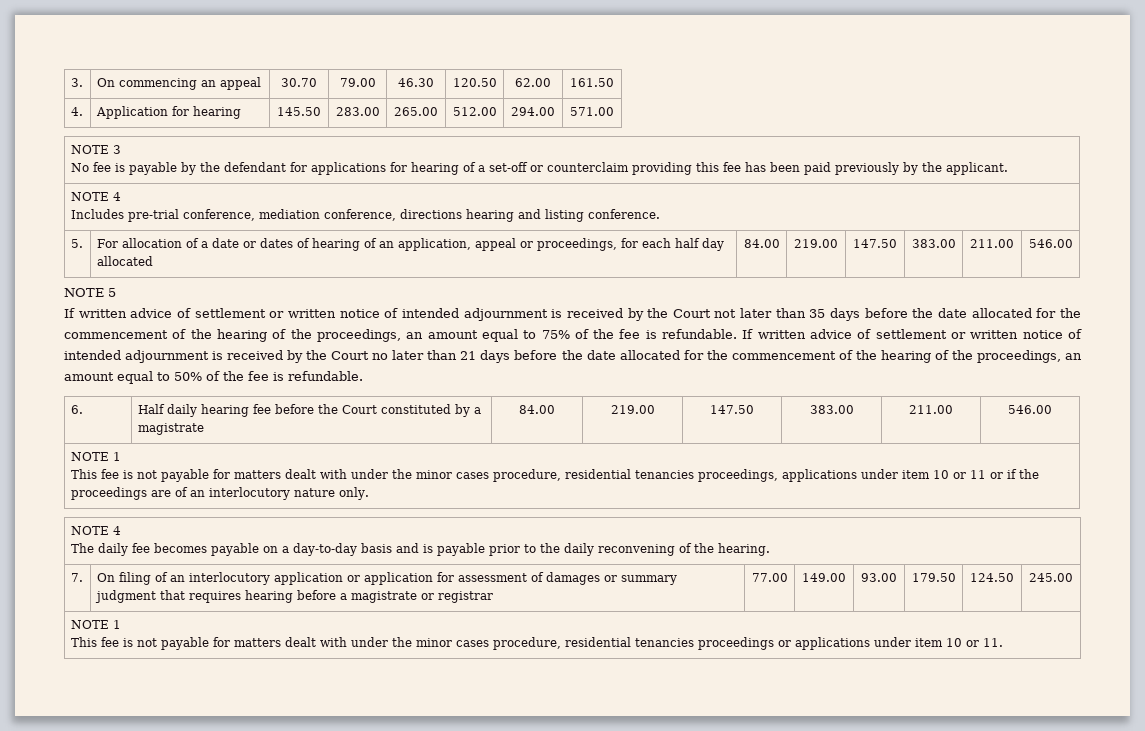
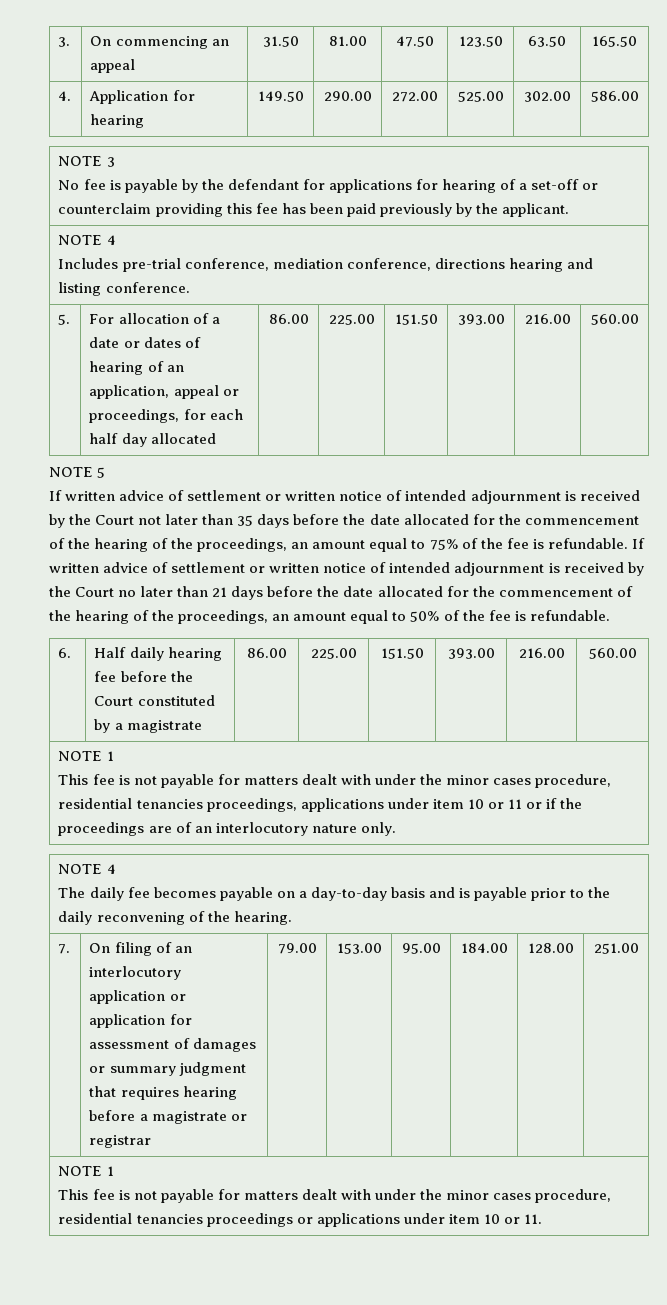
[281,78,317,87] [339,78,376,87] [398,78,434,87] [452,78,497,87] [515,78,551,87] [570,78,614,87] [70,107,83,116] [95,106,241,119] [277,107,321,116] [335,107,380,116] [394,107,438,116] [452,107,497,116] [511,107,555,116] [570,107,614,116] 30.70 | 79.00 | 46.30 | 120.50 | 62.00 | 161.50 // 4. | Application for hearing | 145.50 | 283.00 | 265.00 | 512.00 | 294.00 | 571.00 -> [262,36,299,47] [328,36,367,46] [395,36,434,47] [458,36,503,47] [528,36,566,47] [592,36,637,47] [58,91,72,101] [89,90,195,104] [90,114,145,128] [257,91,304,102] [323,91,372,101] [391,91,438,102] [457,91,504,102] [523,91,571,102] [590,91,639,102] 31.50 | 81.00 | 47.50 | 123.50 | 63.50 | 165.50 // 4. | Application for hearing | 149.50 | 290.00 | 272.00 | 525.00 | 302.00 | 586.00
[743,239,780,248] [794,239,838,248] [853,239,897,248] [911,239,956,248] [970,239,1014,248] [1028,239,1073,248] 84.00 | 219.00 | 147.50 | 383.00 | 211.00 | 546.00 -> [268,314,309,324] [328,314,375,325] [394,314,438,325] [457,314,505,325] [524,314,571,324] [590,314,639,325] 86.00 | 225.00 | 151.50 | 393.00 | 216.00 | 560.00
[519,405,555,414] [610,405,655,414] [710,405,754,414] [809,405,854,414] [909,405,953,414] [1008,405,1052,414] 84.00 | 219.00 | 147.50 | 383.00 | 211.00 | 546.00 -> [246,648,287,658] [310,648,357,659] [380,648,424,659] [447,648,495,659] [518,648,565,658] [588,648,637,659] 86.00 | 225.00 | 151.50 | 393.00 | 216.00 | 560.00
[751,573,788,582] [802,573,846,582] [861,573,897,582] [911,573,956,582] [970,573,1014,582] [1029,573,1073,582] 77.00 | 149.00 | 93.00 | 179.50 | 124.50 | 245.00 -> [277,943,317,954] [336,943,382,954] [401,943,441,954] [460,943,508,953] [527,943,574,953] [593,943,639,954] 79.00 | 153.00 | 95.00 | 184.00 | 128.00 | 251.00

